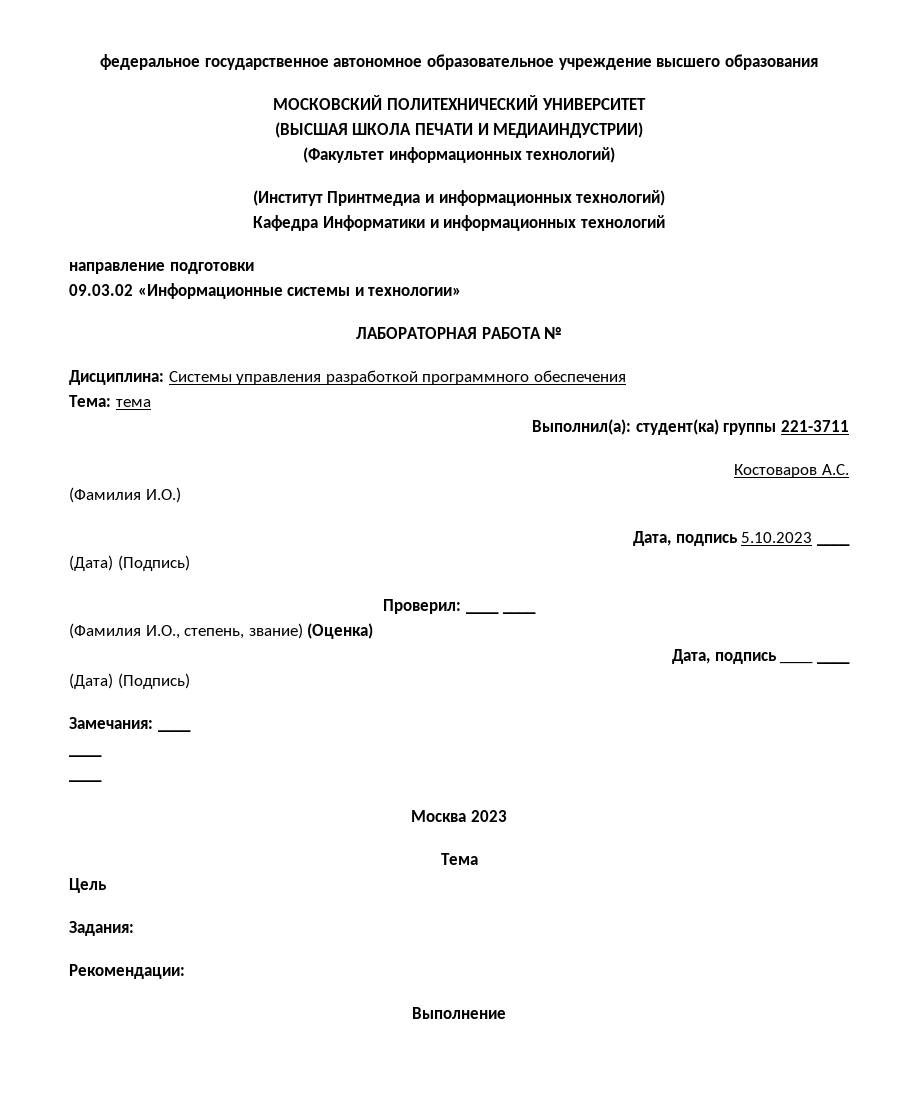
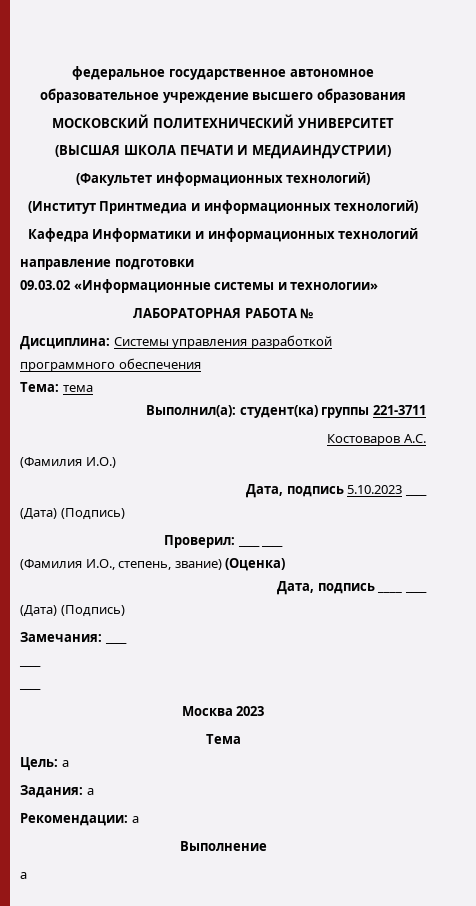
[69,878,107,893] Цель -> [20,757,69,771] Цель: а
(134, 928) none -> [86,788,94,795] а
(185, 971) none -> [131,816,139,823] а
(506, 1013) none -> [20,872,27,879] // а

